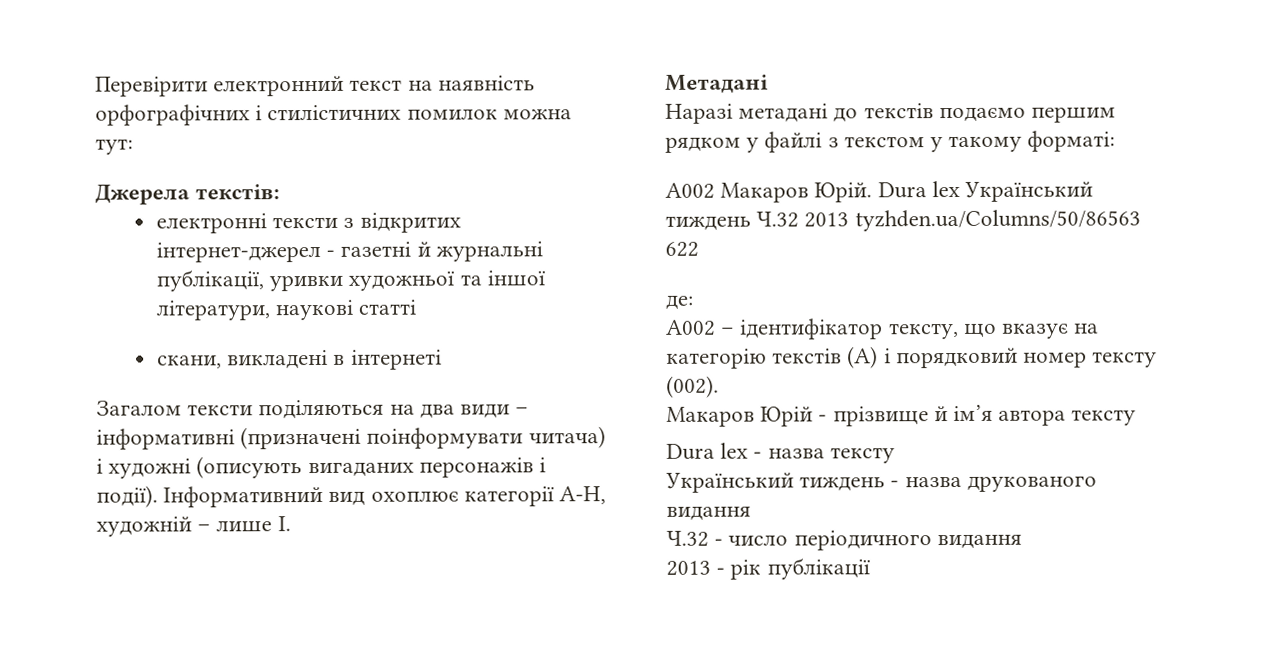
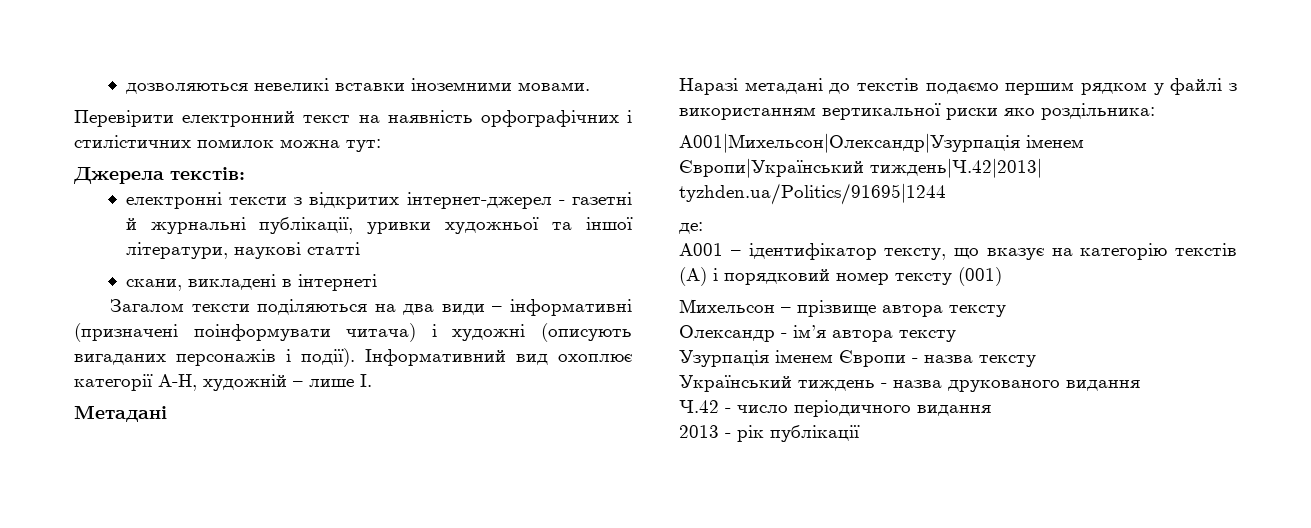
(95, 86) none -> [125,78,590,94] дозволяються невеликі вставки іноземними мовами. //
[843,130,1116,153] [665,180,1094,203] [665,209,1141,232] [665,241,699,257] текстом у такому форматі: // A002 Макаров Юрій. Dura lex Український тиждень Ч.32 2013 tyzhden.ua/Columns/50/86563 622 -> [679,103,1155,120] [679,133,1084,153] [679,158,1042,178] [679,183,946,205] використанням вертикальної риски яко роздільника: // A001|Михельсон|Олександр|Узурпація іменем Європи|Український тиждень|Ч.42|2013| tyzhden.ua/Politics/91695|1244
[665,319,716,336] А002 -> [679,243,723,256] А001
[666,375,719,398] [666,406,948,427] (002). // Макаров Юрій - прізвище й -> [958,267,1002,286] [679,299,1006,317] [679,325,787,342] (001) // Михельсон – прізвище автора тексту // Олександр -
[666,442,749,460] Dura lex -> [679,350,906,367] Узурпація іменем Європи
[666,530,709,547] Ч.32 -> [679,400,719,413] Ч.42

